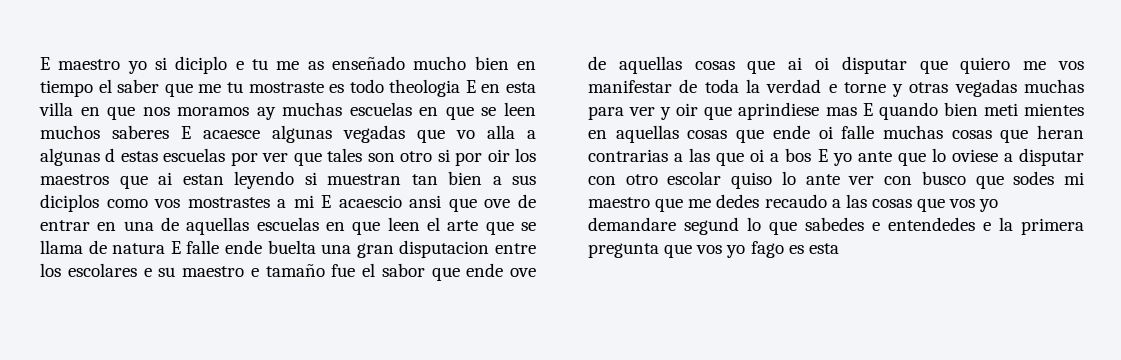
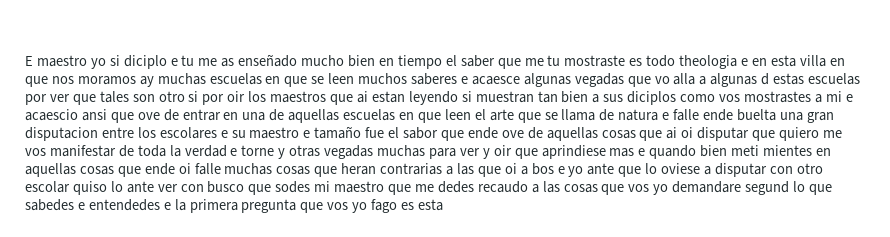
[465,80,476,93] E -> [741,58,749,66] e
[181,126,191,139] E -> [460,76,468,84] e
[321,195,332,208] E -> [845,94,853,102] e
[170,241,181,254] E -> [662,112,670,120] e
[862,103,873,116] E -> [638,148,646,156] e
[817,149,828,162] E -> [557,166,565,174] e

